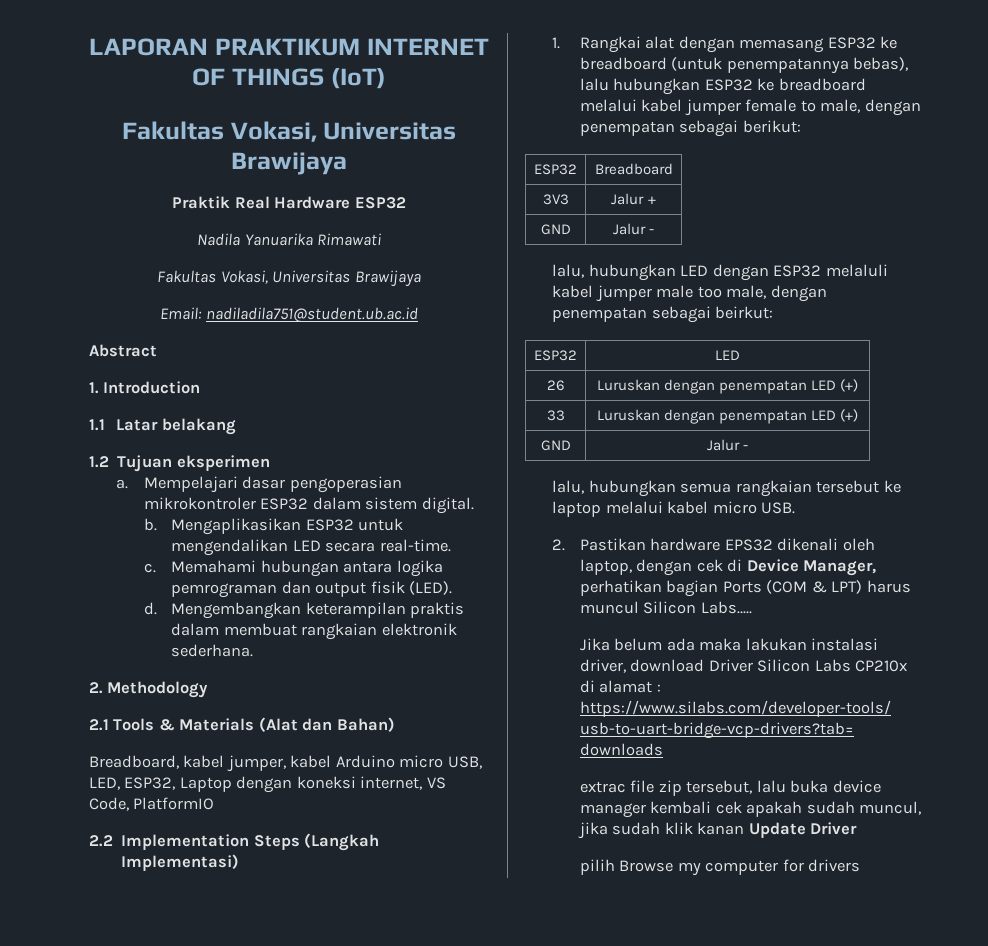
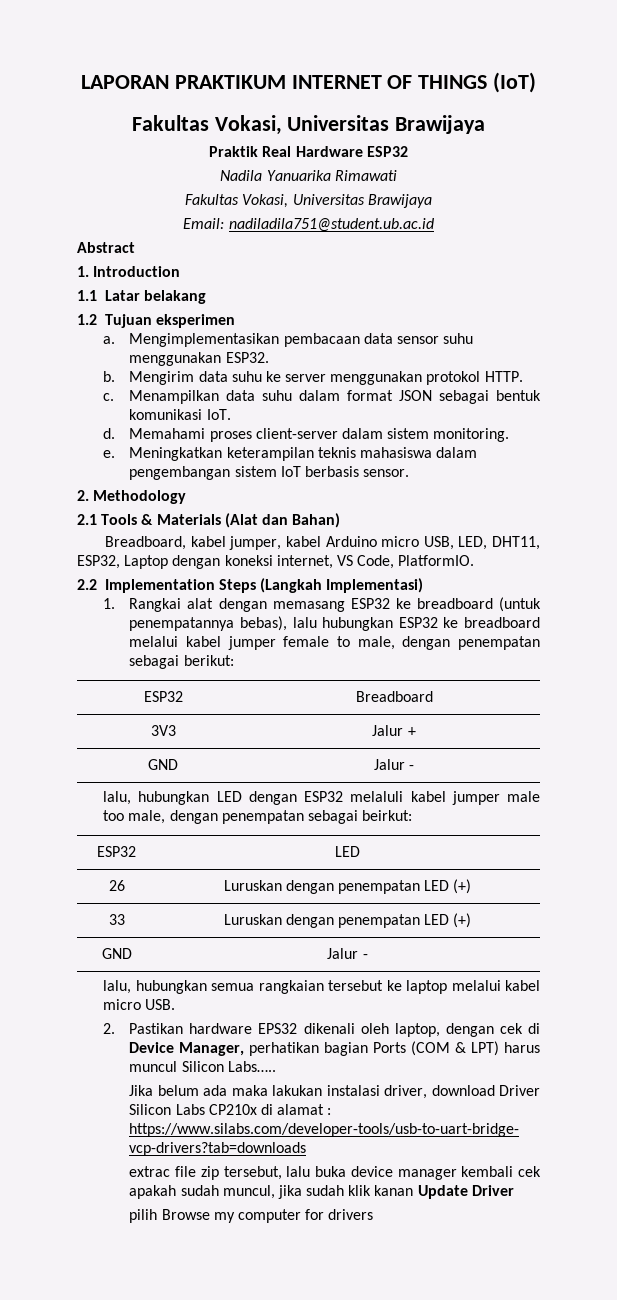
[143,476,402,493] [143,497,474,514] [143,518,404,535] [171,539,451,556] [143,560,443,577] [171,581,453,598] [143,602,465,619] [171,623,457,640] [171,644,254,657] Mempelajari dasar pengoperasian mikrokontroler ESP32 dalam sistem digital. // b. Mengaplikasikan ESP32 untuk mengendalikan LED secara real-time. // c. Memahami hubungan antara logika pemrograman dan output fisik (LED). // d. Mengembangkan keterampilan praktis dalam membuat rangkaian elektronik sederhana. -> [129,333,474,347] [129,352,269,366] [103,371,523,385] [103,390,541,404] [129,409,231,420] [103,428,510,442] [103,447,478,461] [129,466,410,480] Mengimplementasikan pembacaan data sensor suhu menggunakan ESP32. // b. Mengirim data suhu ke server menggunakan protokol HTTP. // c. Menampilkan data suhu dalam format JSON sebagai bentuk komunikasi IoT. // d. Memahami proses client-server dalam sistem monitoring. // e. Meningkatkan keterampilan teknis mahasiswa dalam pengembangan sistem IoT berbasis sensor.
(120, 783) none -> [492,536,540,550] DHT11,
[133,797,215,810] PlatformIO -> [398,555,475,566] PlatformIO.

